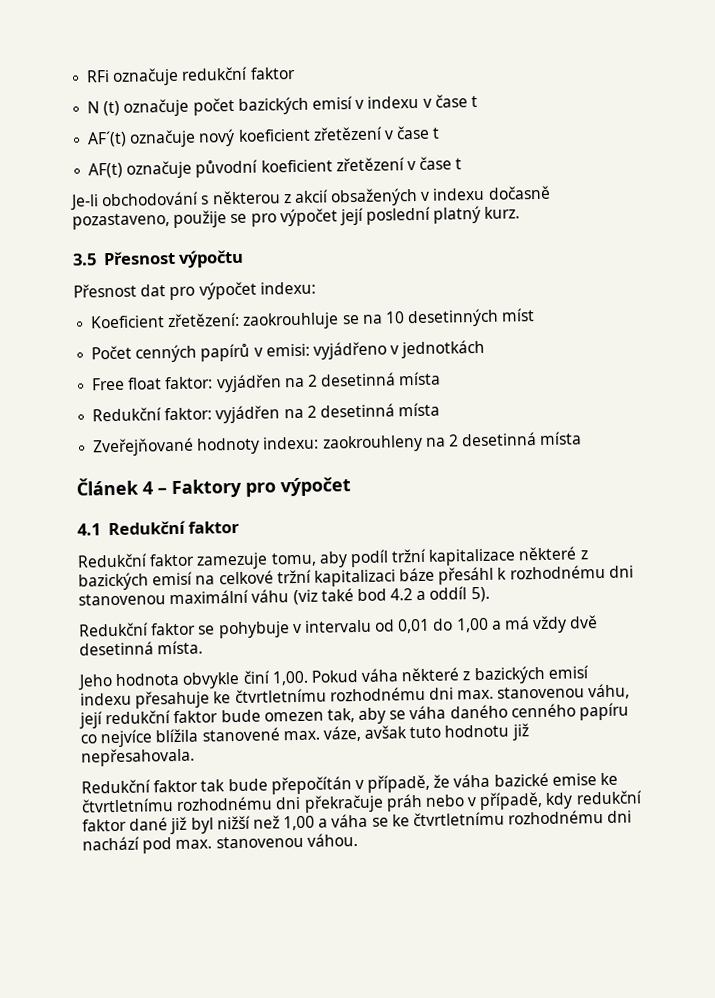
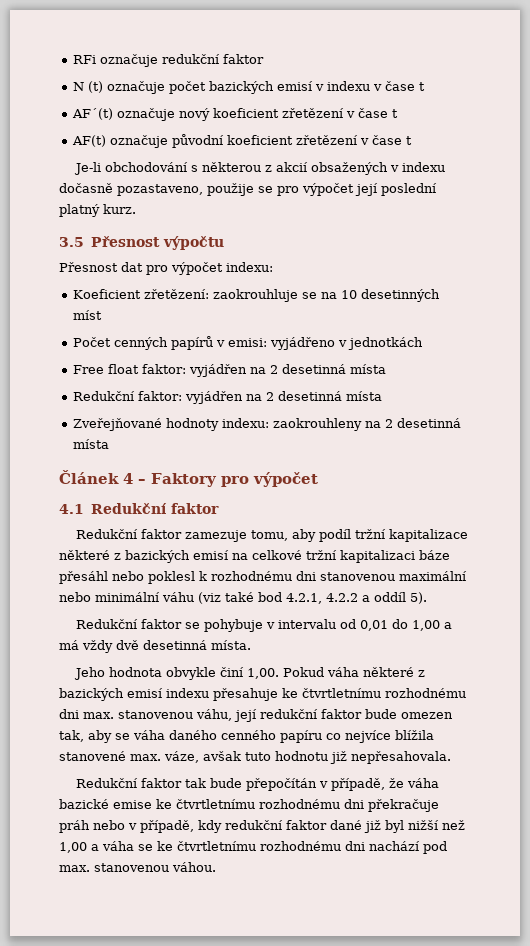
(495, 575) none -> [112,571,195,584] nebo poklesl
(250, 597) none -> [59,592,160,602] nebo minimální
[390,588,414,601] 4.2 -> [286,593,358,604] 4.2.1, 4.2.2

